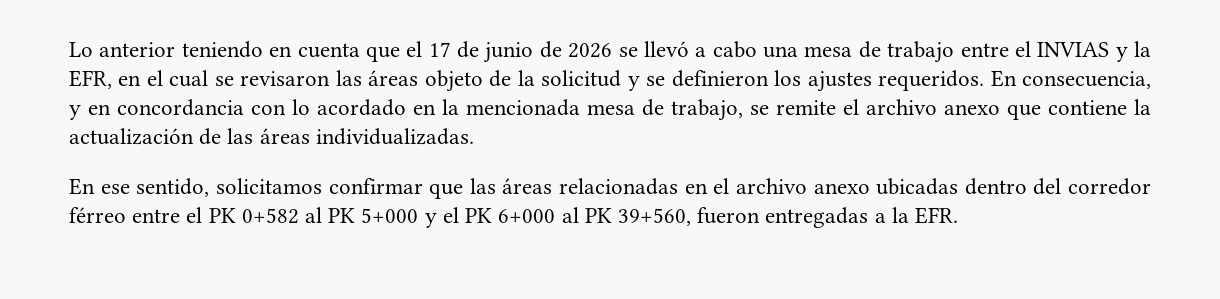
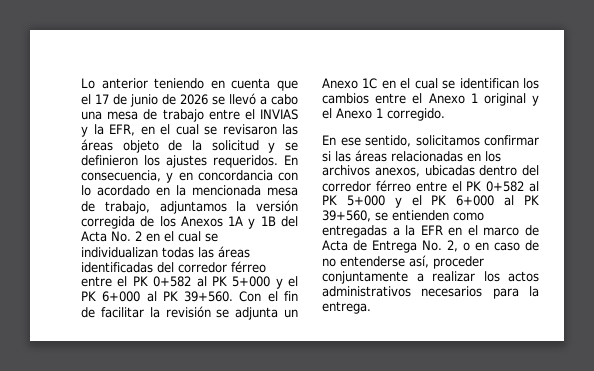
[750,99,1151,120] [69,128,474,145] se remite el archivo anexo que contiene la actualización de las áreas individualizadas. -> [159,200,298,214] [81,216,298,229] [81,231,218,242] [81,246,250,258] [81,261,266,273] [81,276,298,289] [81,291,298,302] [81,306,298,320] [322,78,539,89] [322,93,539,106] [322,108,445,121] adjuntamos la versión corregida de los Anexos 1A y 1B del Acta No. 2 en el cual se individualizan todas las áreas identificadas del corredor férreo entre el PK 0+582 al PK 5+000 y el PK 6+000 al PK 39+560. Con el fin de facilitar la revisión se adjunta un Anexo 1C en el cual se identifican los cambios entre el Anexo 1 original y el Anexo 1 corregido.
[429,183,464,199] que -> [322,151,331,162] si
[713,178,870,194] el archivo anexo -> [485,151,501,162] [322,165,420,177] los archivos anexos,
[697,207,958,228] fueron entregadas a la EFR. -> [375,210,484,221] [322,225,539,238] [322,240,539,253] [322,255,484,269] [322,271,539,284] [322,286,539,299] [322,301,371,314] se entienden como entregadas a la EFR en el marco de Acta de Entrega No. 2, o en caso de no entenderse así, proceder conjuntamente a realizar los actos administrativos necesarios para la entrega.

